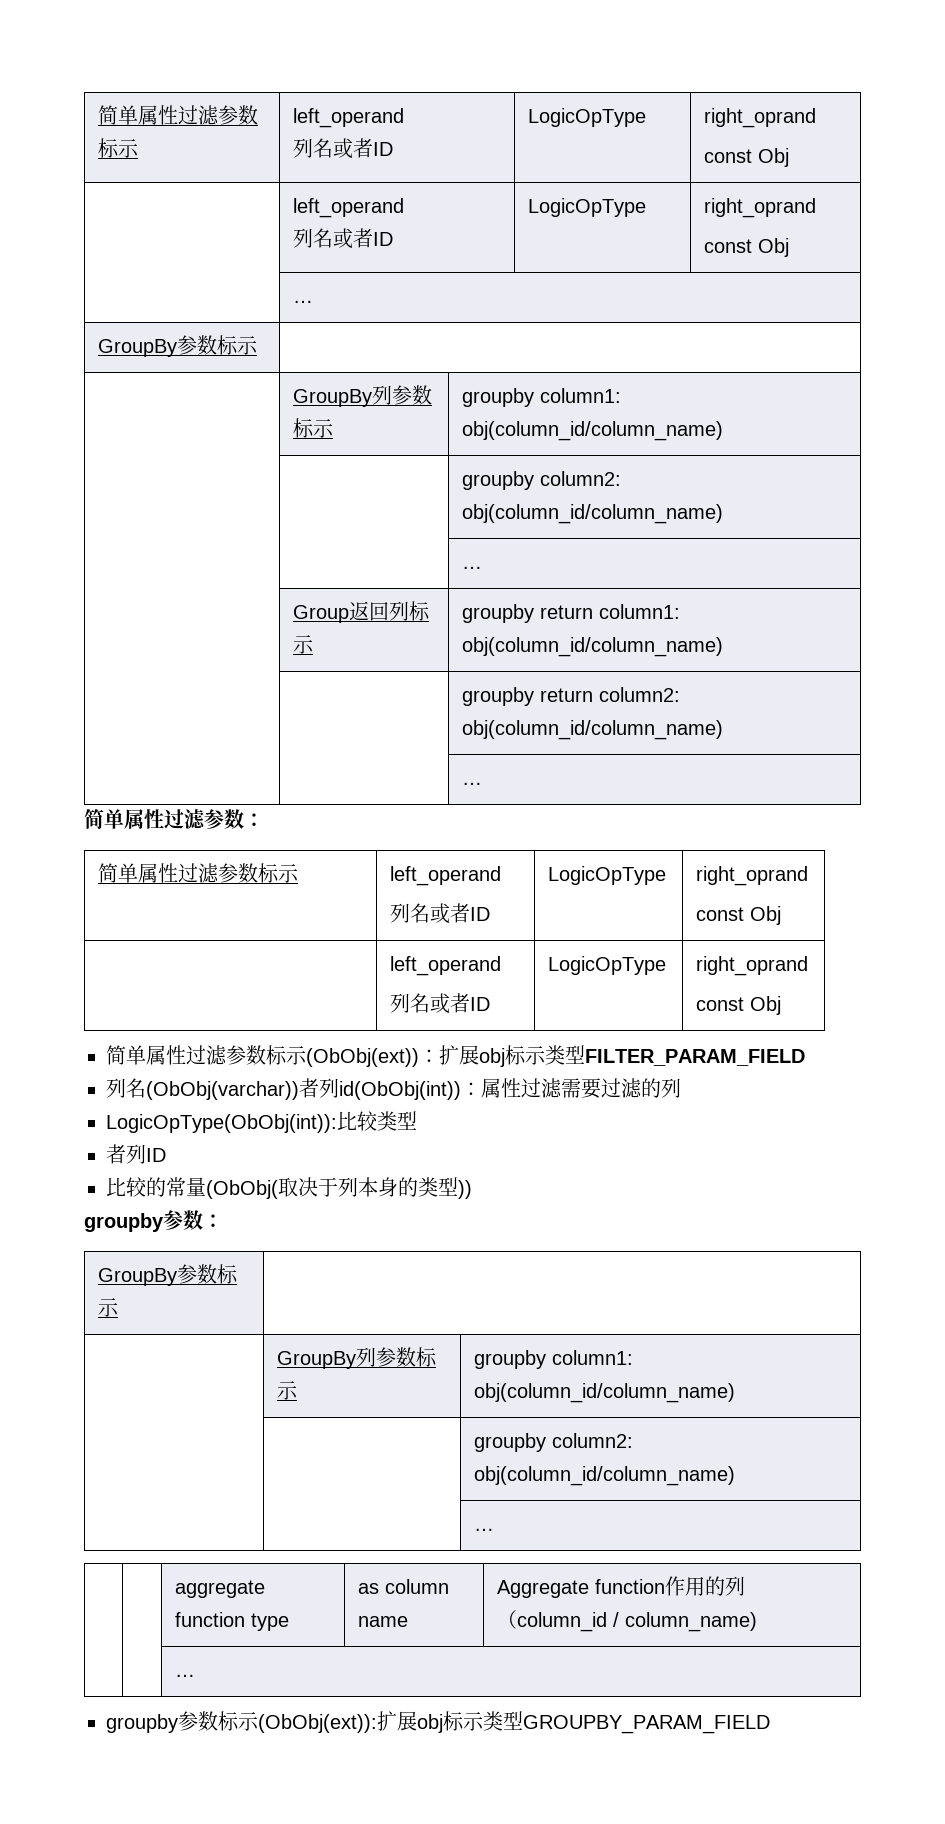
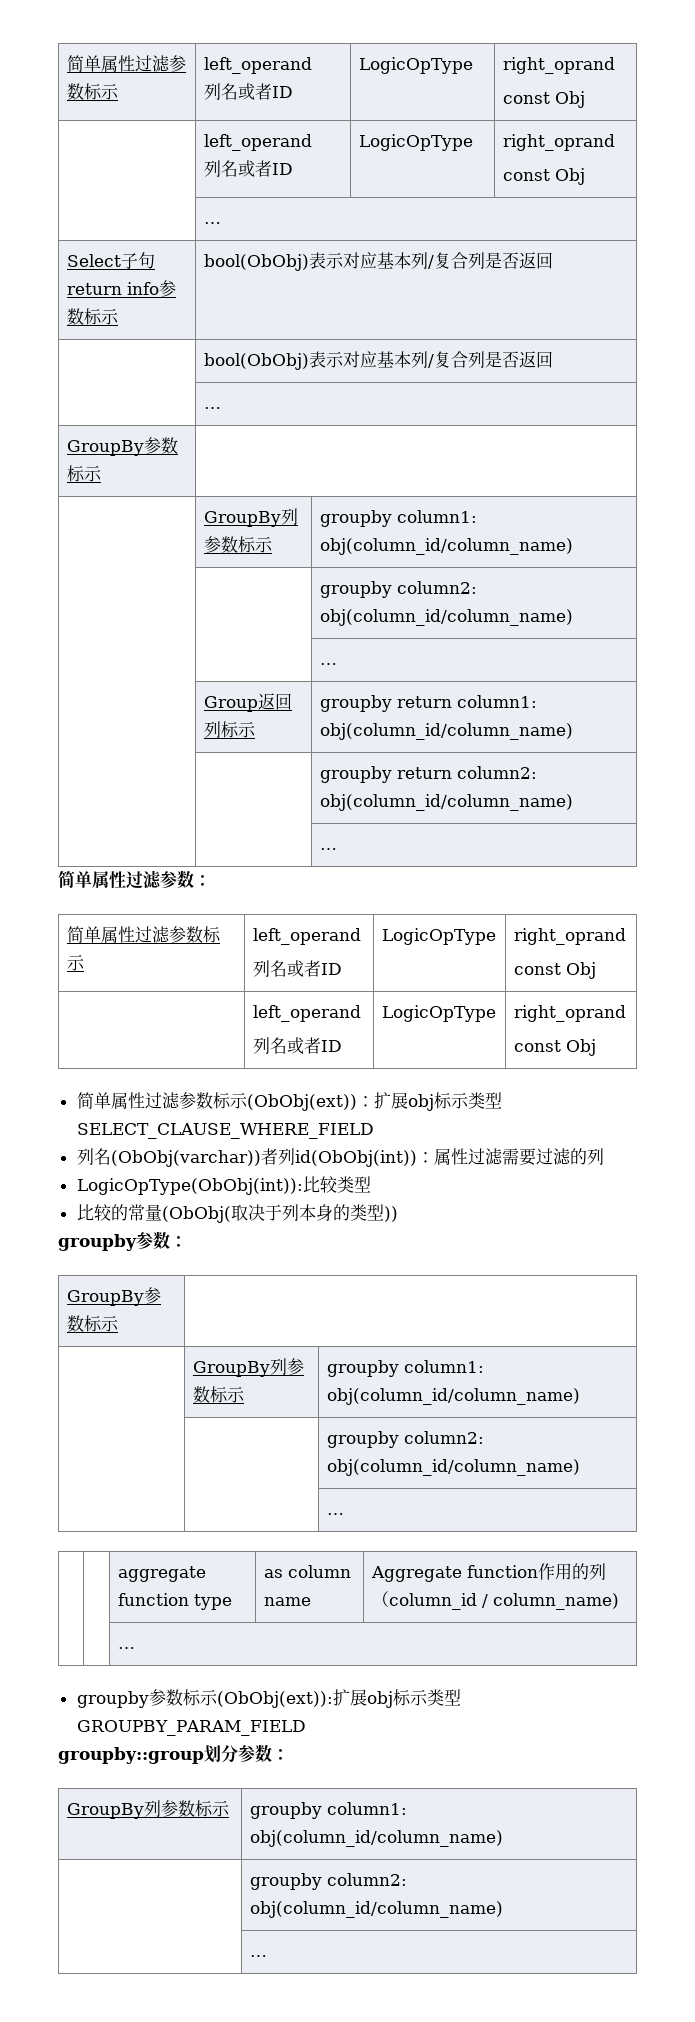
(314, 301) none -> [66,252,155,269] [66,280,176,297] [66,308,119,325] [203,252,553,271] [203,351,553,370] [203,407,221,409] // Select子句return info参数标示 | bool(ObObj)表示对应基本列/复合列是否返回 // | bool(ObObj)表示对应基本列/复合列是否返回 // | …
[585,1049,805,1066] FILTER_PARAM_FIELD -> [76,1123,374,1139] SELECT_CLAUSE_WHERE_FIELD
[106,1144,166,1164] // 者列ID -> (371, 1184) none
(770, 1724) none -> [58,1744,289,1764] [66,1800,230,1819] [249,1802,407,1819] [249,1830,503,1847] [249,1873,407,1890] [249,1901,503,1918] [249,1955,267,1957] // groupby::group划分参数： // GroupBy列参数标示 | groupby column1: obj(column_id/column_name) // | groupby column2: obj(column_id/column_name) // | …

